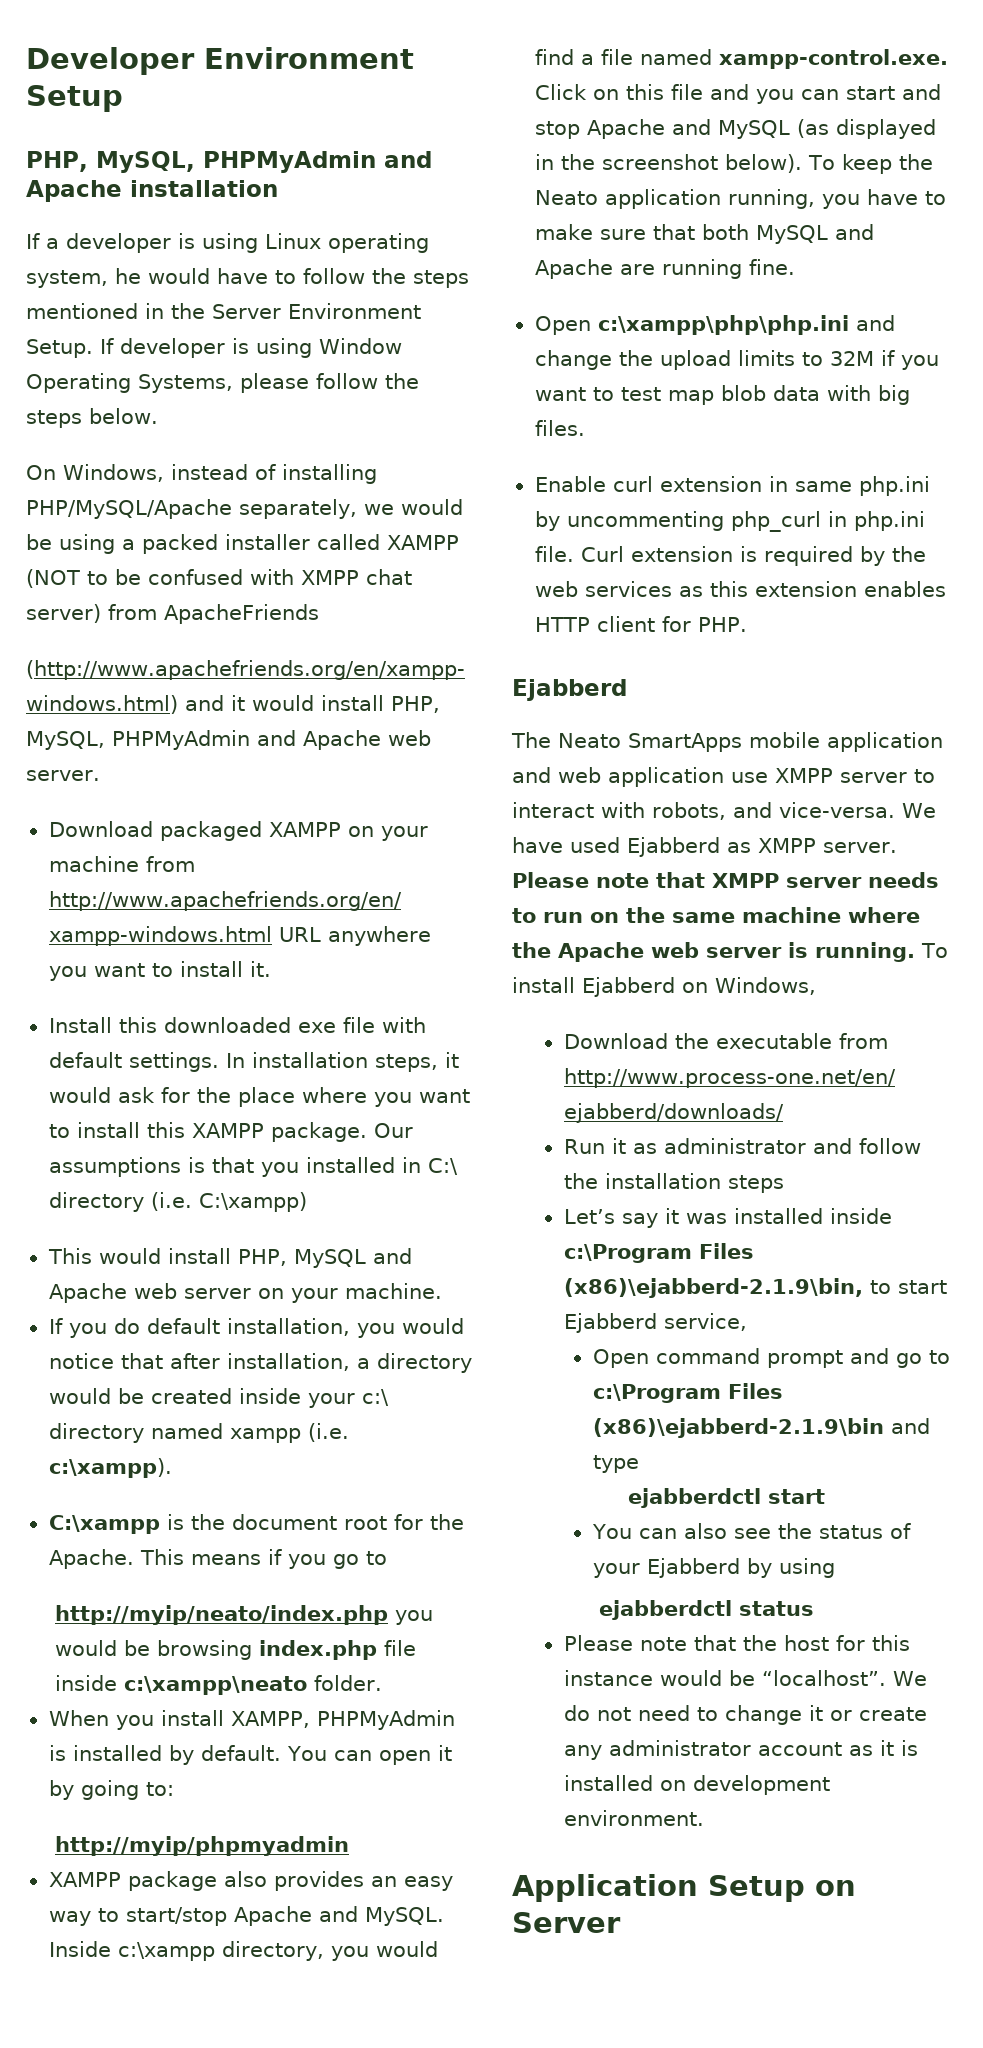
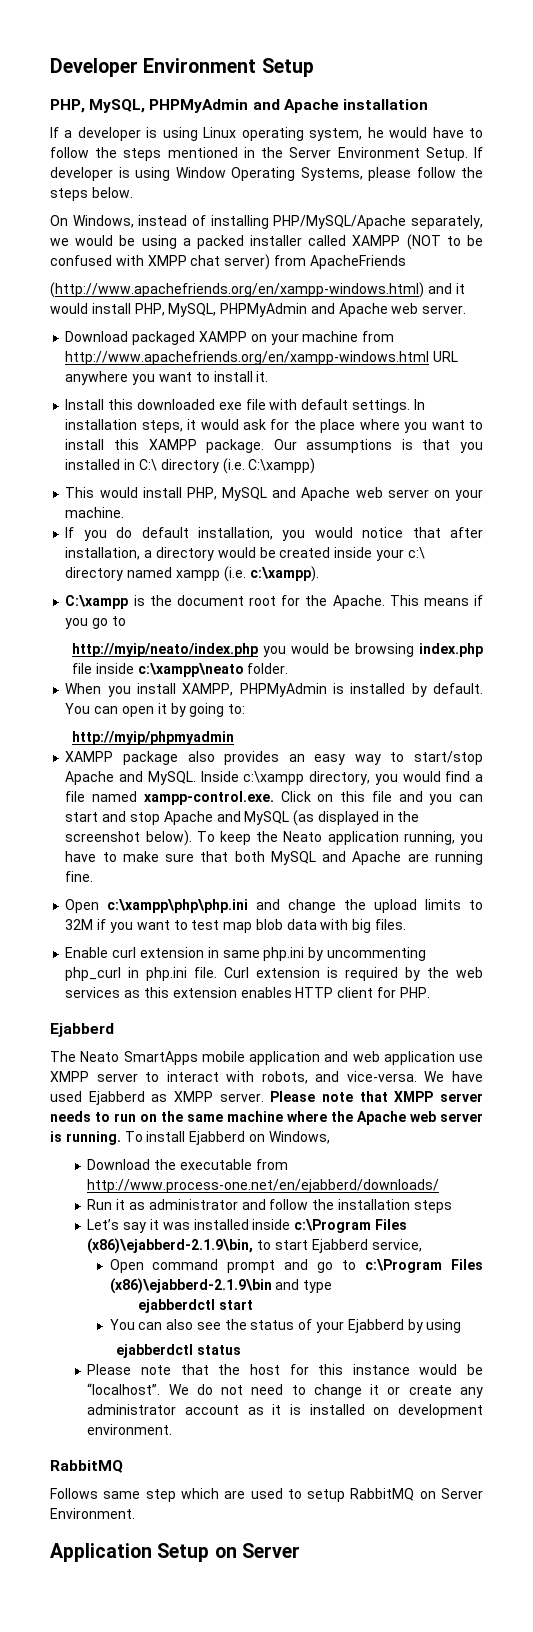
(704, 1818) none -> [50,1460,123,1473] [50,1488,484,1502] [50,1508,135,1519] // RabbitMQ // Follows same step which are used to setup RabbitMQ on Server Environment.

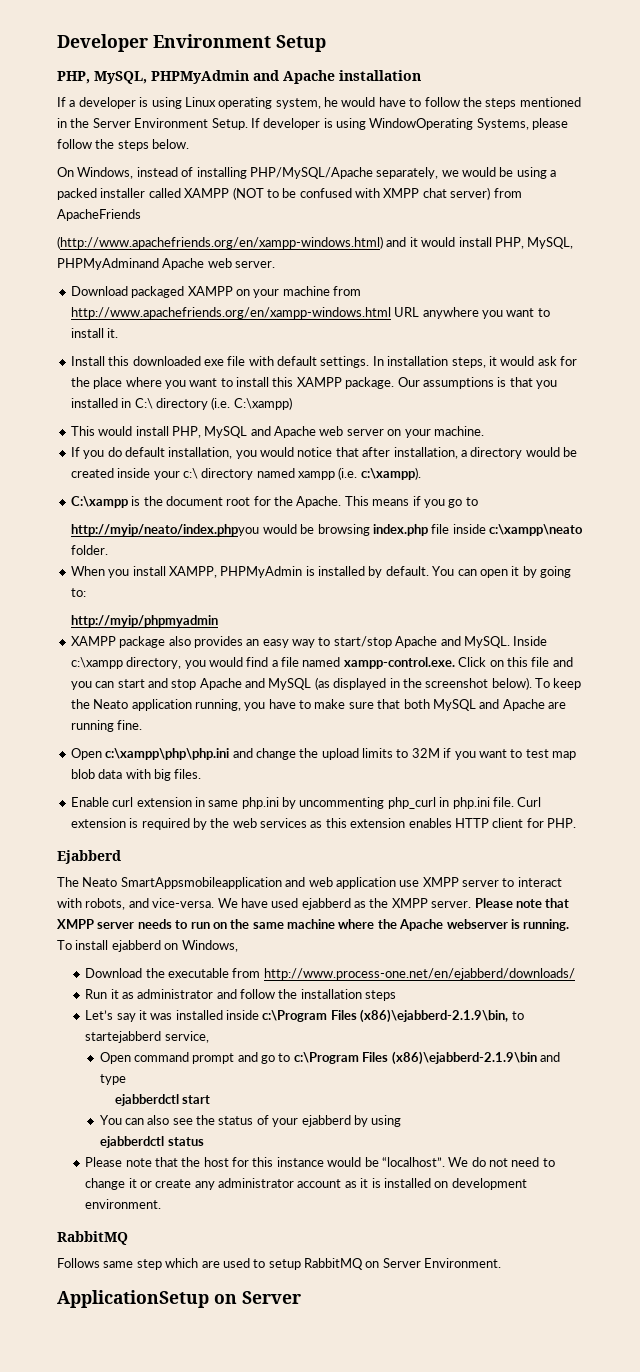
[175,167,295,181] Window Operating -> [369,118,474,130] WindowOperating
[220,303,335,317] PHPMyAdmin and -> [57,258,159,270] PHPMyAdminand
[72,643,287,657] http://myip/neato/index.php you -> [71,524,260,536] http://myip/neato/index.phpyou
[123,1051,320,1065] SmartApps mobile application -> [120,877,282,889] SmartAppsmobileapplication
[88,1091,168,1105] Ejabberd as -> [301,898,389,910] ejabberd as the
[410,1111,483,1122] web server -> [446,919,508,929] webserver
[189,1131,246,1145] Ejabberd -> [111,940,161,952] ejabberd
[275,1239,368,1253] start Ejabberd -> [85,1031,162,1043] startejabberd
[347,1319,404,1333] Ejabberd -> [301,1115,351,1127] ejabberd
[50,1543,210,1562] Application Setup -> [57,1290,209,1308] ApplicationSetup

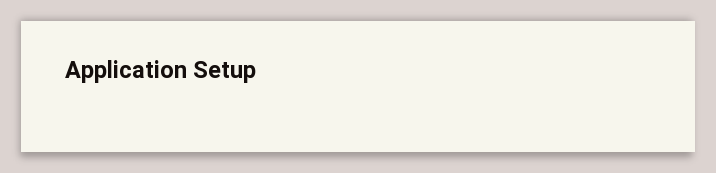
[57,34,271,52] Developer Environment -> [65,60,187,83] Application
[57,70,421,84] [57,97,581,109] [57,118,569,130] [57,139,190,151] [57,167,557,179] [57,187,522,200] [57,209,141,221] [57,236,574,249] [57,258,276,270] [70,286,361,298] [70,307,550,319] [70,328,119,338] [70,356,577,368] [70,377,557,389] [70,397,292,410] [70,426,484,438] [70,447,577,459] [70,467,421,480] [70,496,478,508] [71,524,584,536] [71,545,109,555] [70,566,571,578] [70,588,86,597] [71,615,219,627] [70,636,548,648] [70,657,573,669] [70,677,582,690] [70,699,566,711] [70,720,143,732] [70,748,576,760] [70,769,202,781] [70,797,542,809] [70,818,576,830] [57,850,121,864] [57,877,562,889] [57,898,570,910] [57,919,570,931] [57,940,238,952] [85,968,575,980] [85,989,397,1001] [85,1009,524,1023] [85,1031,209,1043] [99,1051,560,1065] [99,1074,126,1085] [114,1094,211,1106] [99,1115,402,1127] [100,1136,204,1148] [85,1157,555,1167] [85,1178,527,1190] [85,1199,162,1209] [57,1231,128,1245] [57,1258,502,1270] [57,1290,301,1308] // PHP, MySQL, PHPMyAdmin and Apache installation // If a developer is using Linux operating system, he would have to follow the steps mentioned in the Server Environment Setup. If developer is using WindowOperating Systems, please follow the steps below. // On Windows, instead of installing PHP/MySQL/Apache separately, we would be using a packed installer called XAMPP (NOT to be confused with XMPP chat server) from ApacheFriends // (http://www.apachefriends.org/en/xampp-windows.html) and it would install PHP, MySQL, PHPMyAdminand Apache web server. // Download packaged XAMPP on your machine from http://www.apachefriends.org/en/xampp-windows.html URL anywhere you want to install it. // Install this downloaded exe file with default settings. In installation steps, it would ask for the place where you want to install this XAMPP package. Our assumptions is that you installed in C:\ directory (i.e. C:\xampp) // This would install PHP, MySQL and Apache web server on your machine. // If you do default installation, you would notice that after installation, a directory would be created inside your c:\ directory named xampp (i.e. c:\xampp). // C:\xampp is the document root for the Apache. This means if you go to // http://myip/neato/index.phpyou would be browsing index.php file inside c:\xampp\neato folder. // When you install XAMPP, PHPMyAdmin is installed by default. You can open it by going to: // http://myip/phpmyadmin // XAMPP package also provides an easy way to start/stop Apache and MySQL. Inside c:\xampp directory, you would find a file named xampp-control.exe. Click on this file and you can start and stop Apache and MySQL (as displayed in the screenshot below). To keep the Neato application running, you have to make sure that both MySQL and Apache are running fine. // Open c:\xampp\php\php.ini and change the upload limits to 32M if you want to test map blob data with big files. // Enable curl extension in same php.ini by uncommenting php_curl in php.ini file. Curl extension is required by the web services as this extension enables HTTP client for PHP. // Ejabberd // The Neato SmartAppsmobileapplication and web application use XMPP server to interact with robots, and vice-versa. We have used ejabberd as the XMPP server. Please note that XMPP server needs to run on the same machine where the Apache webserver is running. To install ejabberd on Windows, // Download the executable from http://www.process-one.net/en/ejabberd/downloads/ // Run it as administrator and follow the installation steps // Let’s say it was installed inside c:\Program Files (x86)\ejabberd-2.1.9\bin, to startejabberd service, // Open command prompt and go to c:\Program Files (x86)\ejabberd-2.1.9\bin and type // ejabberdctl start // You can also see the status of your ejabberd by using // ejabberdctl status // Please note that the host for this instance would be “localhost”. We do not need to change it or create any administrator account as it is installed on development environment. // RabbitMQ // Follows same step which are used to setup RabbitMQ on Server Environment. // ApplicationSetup on Server -> (257, 72) none

